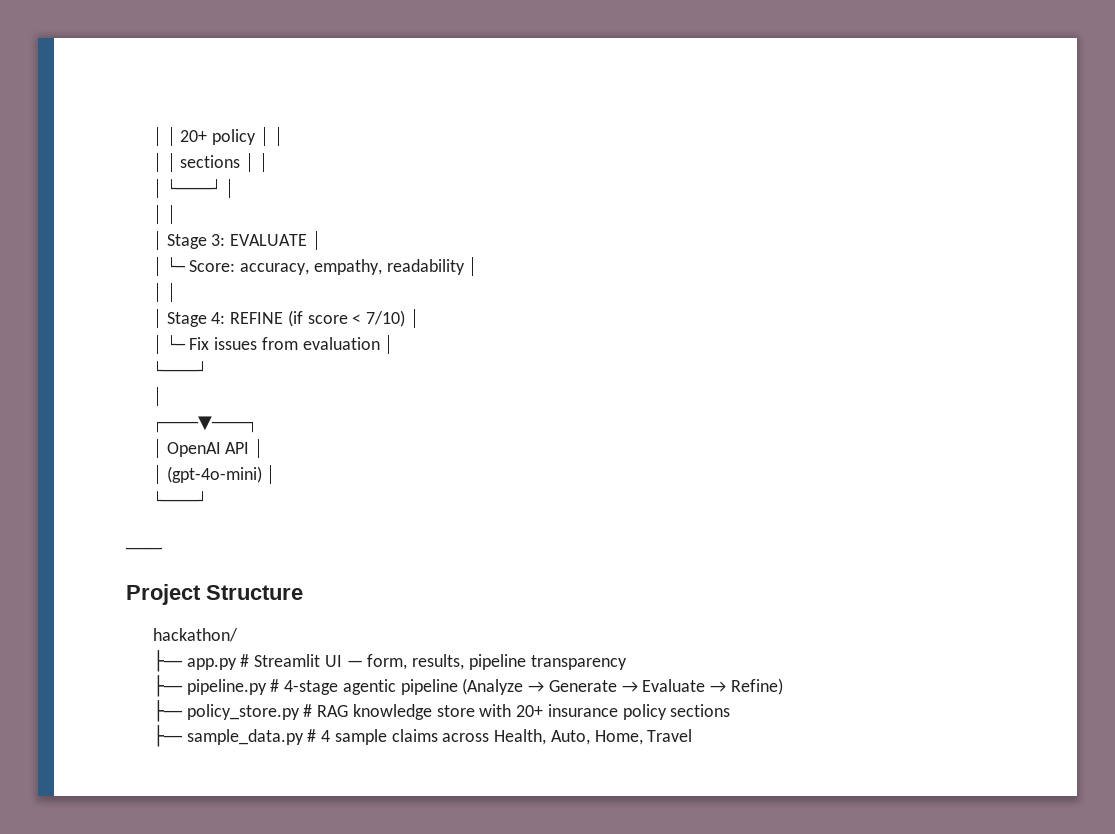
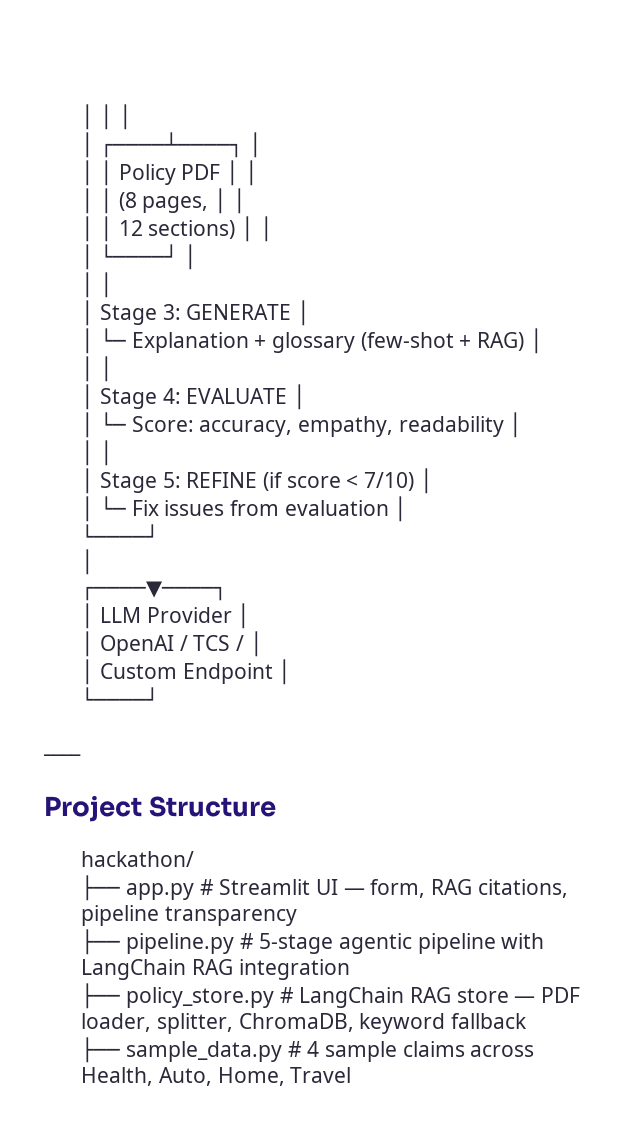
[152,127,283,146] [152,153,241,172] │ │ 20+ policy │ │ // │ │ sections -> [81,104,132,130] [81,132,262,158] [81,160,258,186] [81,188,246,214] [81,216,236,242] │ │ │ // │ ┌────┴────┐ │ // │ │ Policy PDF │ │ // │ │ (8 pages, │ │ // │ │ 12 sections)
(226, 240) none -> [186,300,311,326] [81,328,543,354] [81,356,114,382] [81,384,181,410] GENERATE │ // │ └─ Explanation + glossary (few-shot + RAG) │ // │ │ // │ Stage 4:
[211,312,226,324] 4: -> [162,472,181,488] 5:
[166,439,264,458] [152,465,262,484] OpenAI API │ // │ (gpt-4o-mini) -> [100,603,251,629] [81,631,263,657] [81,659,273,685] LLM Provider │ // │ OpenAI / TCS / │ // │ Custom Endpoint
[412,654,465,670] results, -> [431,879,568,898] RAG citations,
[284,680,339,695] 4-stage -> [259,933,334,954] 5-stage
[462,678,783,695] [152,700,731,722] (Analyze → Generate → Evaluate → Refine) // ├── policy_store.py # RAG knowledge store with 20+ insurance policy sections -> [501,933,545,949] [81,959,350,980] [81,983,581,1009] [81,1013,528,1034] with LangChain RAG integration // ├── policy_store.py # LangChain RAG store — PDF loader, splitter, ChromaDB, keyword fallback

